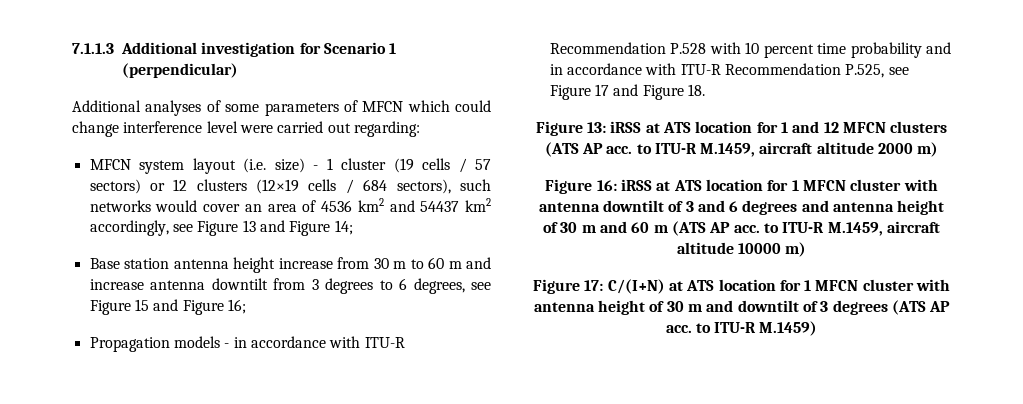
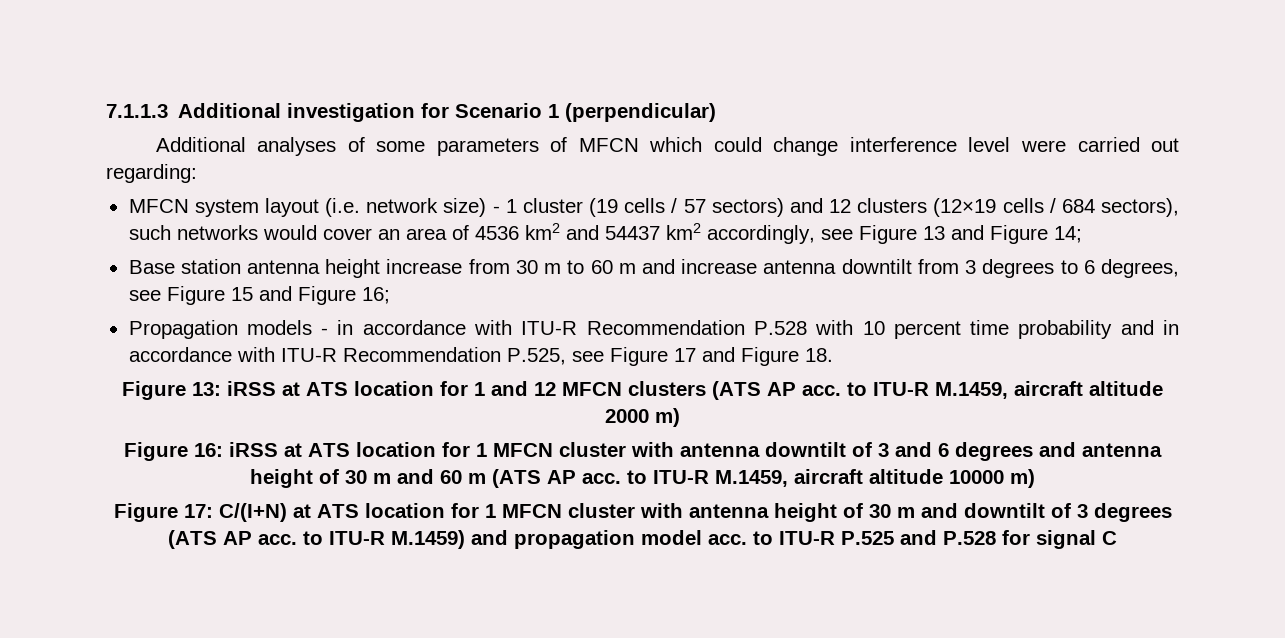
(267, 165) none -> [366,198,439,213] network
[149,183,165,191] or -> [789,198,823,213] and
(818, 328) none -> [471,530,1117,549] and propagation model acc. to ITU-R P.525 and P.528 for signal C

